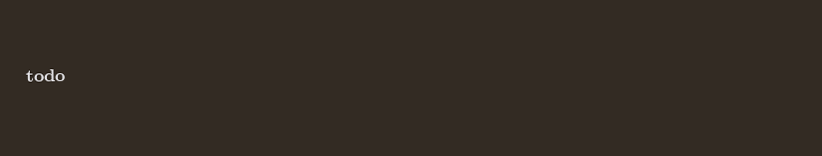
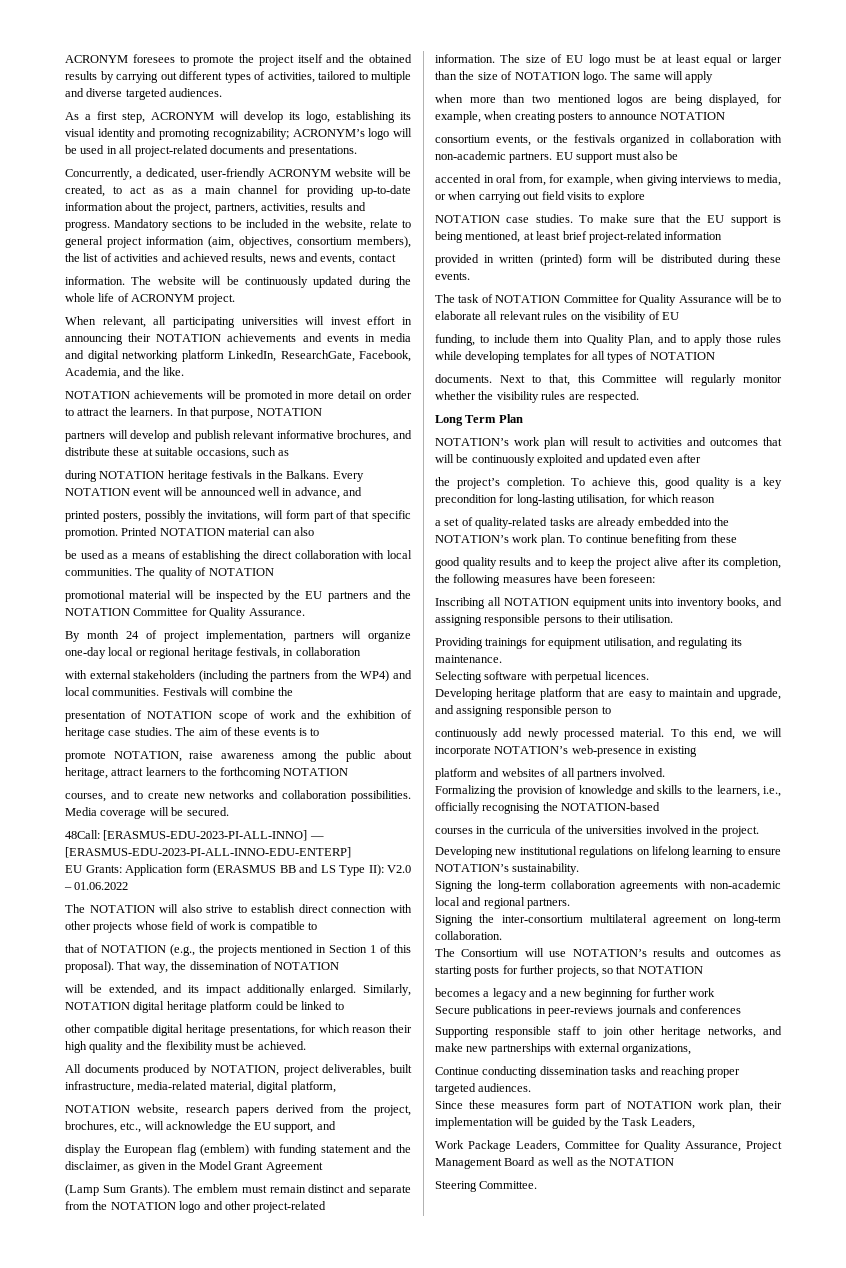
[25,69,66,82] todo -> [65,54,412,66] [65,71,411,83] [65,88,223,100] [65,111,411,123] [65,128,412,140] [65,145,357,157] [65,168,411,180] [65,185,411,197] [65,202,366,214] [65,219,411,231] [65,236,411,248] [65,253,396,265] [65,276,411,288] [65,293,235,305] [65,316,412,328] [65,333,412,345] [65,350,411,362] [65,367,185,379] [65,390,413,402] [65,407,322,419] [65,430,412,442] [65,447,290,459] [65,470,364,482] [65,487,362,499] [65,510,412,522] [65,527,314,539] [65,550,412,562] [65,567,274,579] [65,590,411,602] [65,607,305,619] [65,630,411,642] [65,647,361,659] [65,670,413,682] [65,687,293,696] [65,710,413,722] [65,727,320,739] [65,750,413,762] [65,767,349,779] [65,790,411,802] [65,807,229,819] [65,830,324,841] [65,847,351,858] [65,864,411,876] [64,882,129,890] [65,904,412,913] [65,921,317,933] [65,944,412,956] [65,961,340,973] [65,984,411,996] [65,1001,344,1013] [65,1024,412,1036] [65,1041,306,1053] [65,1064,412,1076] [65,1081,336,1093] [65,1104,411,1116] [65,1121,336,1133] [65,1144,411,1156] [65,1161,323,1173] [65,1184,411,1196] [65,1201,327,1213] [435,54,782,66] [435,71,714,83] [435,94,782,106] [435,111,726,123] [435,134,782,146] [435,151,679,163] [435,174,781,186] [435,191,645,203] [435,214,781,226] [435,231,723,243] [435,254,781,266] [435,272,470,280] [435,294,781,306] [435,311,679,323] [435,334,781,346] [435,351,715,363] [435,374,782,386] [435,391,639,403] [435,414,523,426] [435,437,782,449] [435,454,701,466] [435,477,782,489] [435,494,716,506] [435,517,730,529] [435,534,737,546] [435,557,781,569] [435,574,655,586] [435,597,782,609] [435,614,673,626] [435,637,742,649] [435,655,502,663] [435,671,649,683] [435,688,781,700] [435,705,611,717] [435,728,782,740] [435,745,697,757] [435,768,666,780] [435,785,781,797] [435,802,661,814] [435,825,759,837] [435,846,781,858] [435,863,580,875] [435,880,781,892] [435,897,571,909] [435,914,781,926] [435,931,502,940] [435,948,781,957] [435,965,703,977] [435,988,716,1000] [435,1005,742,1017] [435,1026,782,1038] [435,1043,691,1055] [435,1066,741,1078] [435,1083,532,1095] [435,1100,782,1112] [435,1117,695,1129] [435,1140,782,1152] [435,1157,675,1169] [435,1181,538,1192] ACRONYM foresees to promote the project itself and the obtained results by carrying out different types of activities, tailored to multiple and diverse targeted audiences. // As a first step, ACRONYM will develop its logo, establishing its visual identity and promoting recognizability; ACRONYM’s logo will be used in all project-related documents and presentations. // Concurrently, a dedicated, user-friendly ACRONYM website will be created, to act as as a main channel for providing up-to-date information about the project, partners, activities, results and progress. Mandatory sections to be included in the website, relate to general project information (aim, objectives, consortium members), the list of activities and achieved results, news and events, contact // information. The website will be continuously updated during the whole life of ACRONYM project. // When relevant, all participating universities will invest effort in announcing their NOTATION achievements and events in media and digital networking platform LinkedIn, ResearchGate, Facebook, Academia, and the like. // NOTATION achievements will be promoted in more detail on order to attract the learners. In that purpose, NOTATION // partners will develop and publish relevant informative brochures, and distribute these at suitable occasions, such as // during NOTATION heritage festivals in the Balkans. Every NOTATION event will be announced well in advance, and // printed posters, possibly the invitations, will form part of that specific promotion. Printed NOTATION material can also // be used as a means of establishing the direct collaboration with local communities. The quality of NOTATION // promotional material will be inspected by the EU partners and the NOTATION Committee for Quality Assurance. // By month 24 of project implementation, partners will organize one-day local or regional heritage festivals, in collaboration // with external stakeholders (including the partners from the WP4) and local communities. Festivals will combine the // presentation of NOTATION scope of work and the exhibition of heritage case studies. The aim of these events is to // promote NOTATION, raise awareness among the public about heritage, attract learners to the forthcoming NOTATION // courses, and to create new networks and collaboration possibilities. Media coverage will be secured. // 48Call: [ERASMUS-EDU-2023-PI-ALL-INNO] — [ERASMUS-EDU-2023-PI-ALL-INNO-EDU-ENTERP] // EU Grants: Application form (ERASMUS BB and LS Type II): V2.0 – 01.06.2022 // The NOTATION will also strive to establish direct connection with other projects whose field of work is compatible to // that of NOTATION (e.g., the projects mentioned in Section 1 of this proposal). That way, the dissemination of NOTATION // will be extended, and its impact additionally enlarged. Similarly, NOTATION digital heritage platform could be linked to // other compatible digital heritage presentations, for which reason their high quality and the flexibility must be achieved. // All documents produced by NOTATION, project deliverables, built infrastructure, media-related material, digital platform, // NOTATION website, research papers derived from the project, brochures, etc., will acknowledge the EU support, and // display the European flag (emblem) with funding statement and the disclaimer, as given in the Model Grant Agreement // (Lamp Sum Grants). The emblem must remain distinct and separate from the NOTATION logo and other project-related // information. The size of EU logo must be at least equal or larger than the size of NOTATION logo. The same will apply // when more than two mentioned logos are being displayed, for example, when creating posters to announce NOTATION // consortium events, or the festivals organized in collaboration with non-academic partners. EU support must also be // accented in oral from, for example, when giving interviews to media, or when carrying out field visits to explore // NOTATION case studies. To make sure that the EU support is being mentioned, at least brief project-related information // provided in written (printed) form will be distributed during these events. // The task of NOTATION Committee for Quality Assurance will be to elaborate all relevant rules on the visibility of EU // funding, to include them into Quality Plan, and to apply those rules while developing templates for all types of NOTATION // documents. Next to that, this Committee will regularly monitor whether the visibility rules are respected. // Long Term Plan // NOTATION’s work plan will result to activities and outcomes that will be continuously exploited and updated even after // the project’s completion. To achieve this, good quality is a key precondition for long-lasting utilisation, for which reason // a set of quality-related tasks are already embedded into the NOTATION’s work plan. To continue benefiting from these // good quality results and to keep the project alive after its completion, the following measures have been foreseen: // Inscribing all NOTATION equipment units into inventory books, and assigning responsible persons to their utilisation. // Providing trainings for equipment utilisation, and regulating its maintenance. // Selecting software with perpetual licences. // Developing heritage platform that are easy to maintain and upgrade, and assigning responsible person to // continuously add newly processed material. To this end, we will incorporate NOTATION’s web-presence in existing // platform and websites of all partners involved. // Formalizing the provision of knowledge and skills to the learners, i.e., officially recognising the NOTATION-based // courses in the curricula of the universities involved in the project. // Developing new institutional regulations on lifelong learning to ensure NOTATION’s sustainability. // Signing the long-term collaboration agreements with non-academic local and regional partners. // Signing the inter-consortium multilateral agreement on long-term collaboration. // The Consortium will use NOTATION’s results and outcomes as starting posts for further projects, so that NOTATION // becomes a legacy and a new beginning for further work // Secure publications in peer-reviews journals and conferences // Supporting responsible staff to join other heritage networks, and make new partnerships with external organizations, // Continue conducting dissemination tasks and reaching proper targeted audiences. // Since these measures form part of NOTATION work plan, their implementation will be guided by the Task Leaders, // Work Package Leaders, Committee for Quality Assurance, Project Management Board as well as the NOTATION // Steering Committee.

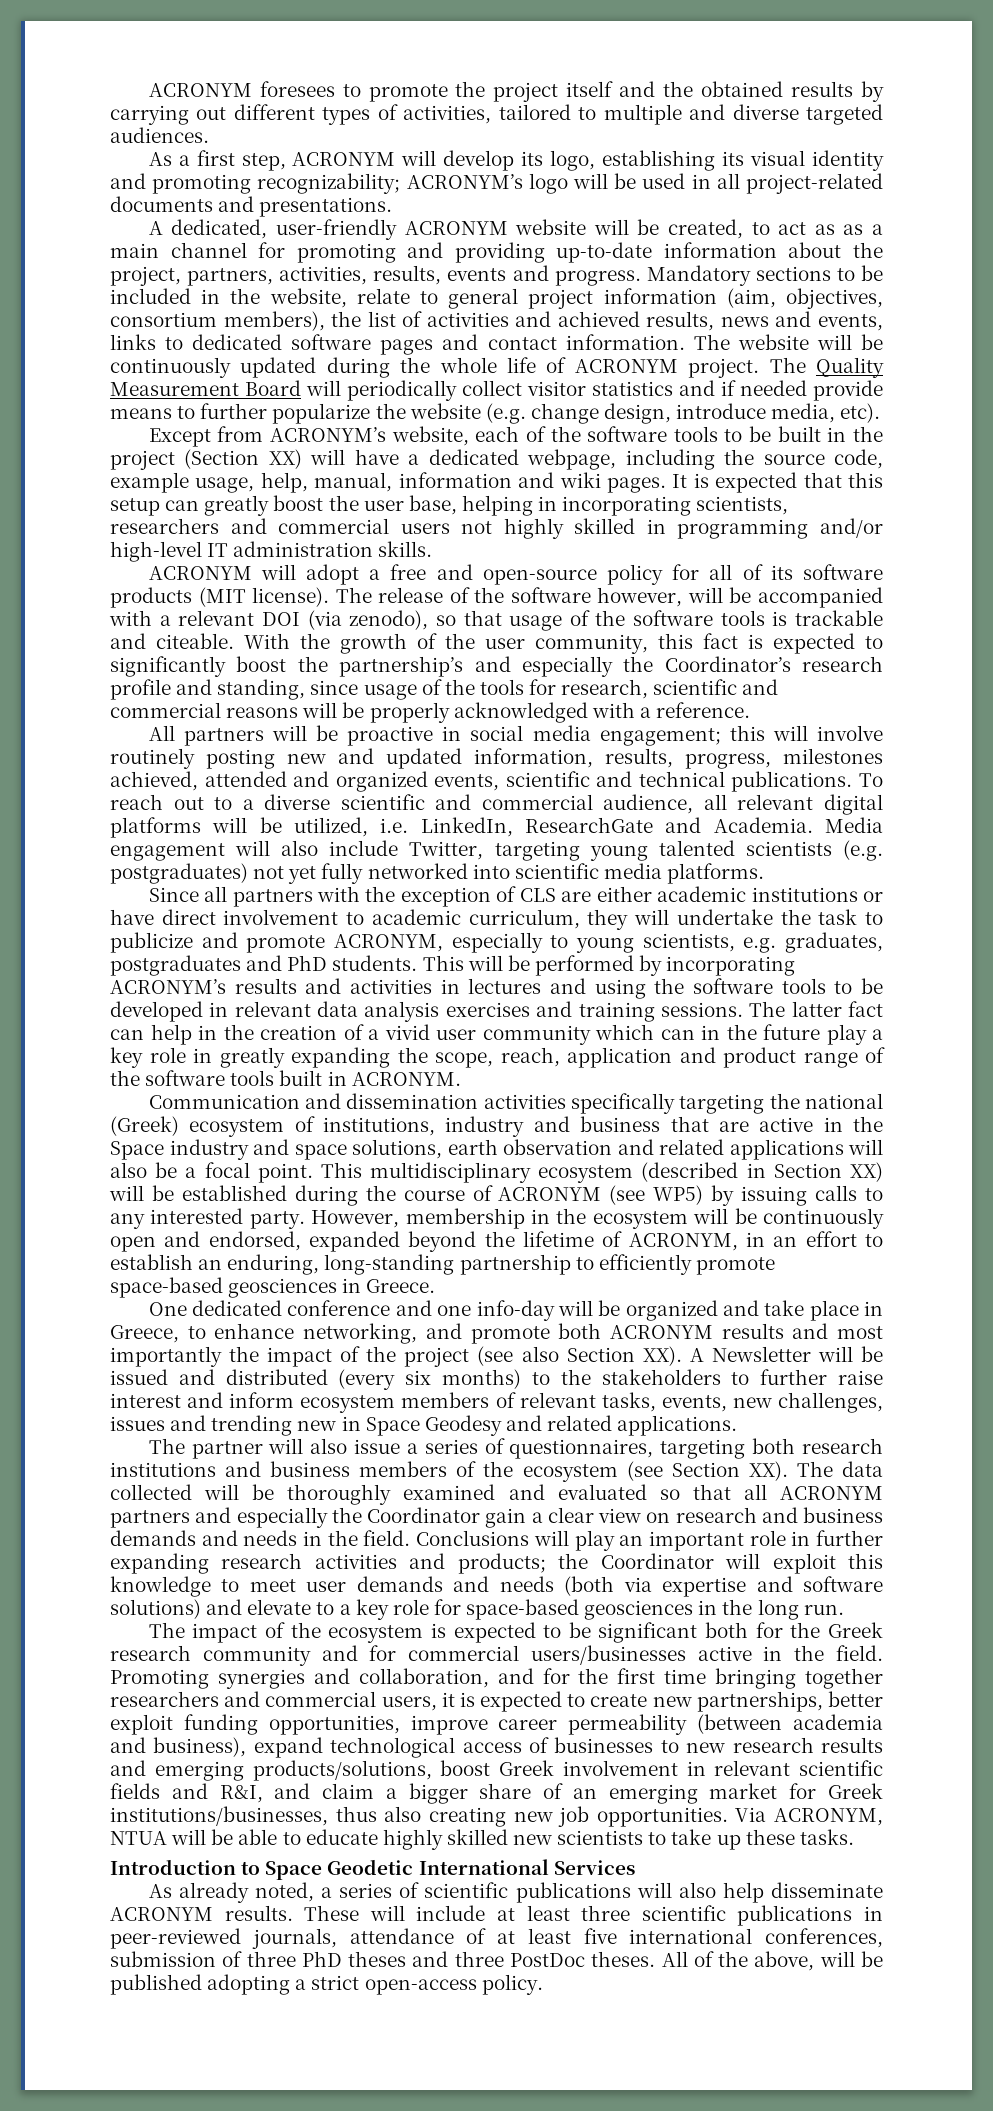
[65,168,142,180] Concurrently, a -> [148,221,163,235] A
(300, 189) none -> [296,242,444,263] promoting and
[311,202,344,211] results -> [373,265,507,285] results, events
(356, 259) none -> [110,334,479,355] links to dedicated software pages and
(396, 258) // -> (557, 343) none
[65,316,412,328] [65,333,412,345] [65,350,411,362] [65,367,185,379] [65,390,413,402] [65,407,322,419] [65,430,412,442] [65,447,290,459] [65,470,364,482] [65,487,362,499] [65,510,412,522] [65,527,314,539] [65,550,412,562] [65,567,274,579] [65,590,411,602] [65,607,305,619] [65,630,411,642] [65,647,361,659] [65,670,413,682] [65,687,293,696] [65,710,413,722] [65,727,320,739] [65,750,413,762] [65,767,349,779] [65,790,411,802] [65,807,229,819] [65,830,324,841] [65,847,351,858] [65,864,411,876] [64,882,129,890] [65,904,412,913] [65,921,317,933] [65,944,412,956] [65,961,340,973] [65,984,411,996] [65,1001,344,1013] [65,1024,412,1036] [65,1041,306,1053] [65,1064,412,1076] [65,1081,336,1093] [65,1104,411,1116] [65,1121,336,1133] [65,1144,411,1156] [65,1161,323,1173] [65,1184,411,1196] [65,1201,327,1213] [435,54,782,66] [435,71,714,83] [435,94,782,106] [435,111,726,123] [435,134,782,146] [435,151,679,163] [435,174,781,186] [435,191,645,203] [435,214,781,226] [435,231,723,243] [435,254,781,266] [435,272,470,280] [435,294,781,306] [435,311,679,323] [435,334,781,346] [435,351,715,363] [435,374,782,386] [435,391,639,403] [435,414,523,426] [435,437,782,449] [435,454,701,466] [435,477,782,489] [435,494,716,506] [435,517,730,529] [435,534,737,546] [435,557,781,569] [435,574,655,586] [435,597,782,609] [435,614,673,626] [435,637,742,649] [435,655,502,663] [435,671,649,683] [435,688,781,700] [435,705,611,717] [435,728,782,740] [435,745,697,757] [435,768,666,780] [435,785,781,797] [435,802,661,814] [435,825,759,837] [435,846,781,858] [435,863,580,875] [435,880,781,892] [435,897,571,909] [435,914,781,926] [435,931,502,940] [435,948,781,957] [435,965,703,977] [435,988,716,1000] [435,1005,742,1017] [435,1026,782,1038] [435,1043,691,1055] [435,1066,741,1078] [435,1083,532,1095] [435,1100,782,1112] [435,1117,695,1129] [435,1140,782,1152] [435,1157,675,1169] [435,1181,538,1192] // When relevant, all participating universities will invest effort in announcing their NOTATION achievements and events in media and digital networking platform LinkedIn, ResearchGate, Facebook, Academia, and the like. // NOTATION achievements will be promoted in more detail on order to attract the learners. In that purpose, NOTATION // partners will develop and publish relevant informative brochures, and distribute these at suitable occasions, such as // during NOTATION heritage festivals in the Balkans. Every NOTATION event will be announced well in advance, and // printed posters, possibly the invitations, will form part of that specific promotion. Printed NOTATION material can also // be used as a means of establishing the direct collaboration with local communities. The quality of NOTATION // promotional material will be inspected by the EU partners and the NOTATION Committee for Quality Assurance. // By month 24 of project implementation, partners will organize one-day local or regional heritage festivals, in collaboration // with external stakeholders (including the partners from the WP4) and local communities. Festivals will combine the // presentation of NOTATION scope of work and the exhibition of heritage case studies. The aim of these events is to // promote NOTATION, raise awareness among the public about heritage, attract learners to the forthcoming NOTATION // courses, and to create new networks and collaboration possibilities. Media coverage will be secured. // 48Call: [ERASMUS-EDU-2023-PI-ALL-INNO] — [ERASMUS-EDU-2023-PI-ALL-INNO-EDU-ENTERP] // EU Grants: Application form (ERASMUS BB and LS Type II): V2.0 – 01.06.2022 // The NOTATION will also strive to establish direct connection with other projects whose field of work is compatible to // that of NOTATION (e.g., the projects mentioned in Section 1 of this proposal). That way, the dissemination of NOTATION // will be extended, and its impact additionally enlarged. Similarly, NOTATION digital heritage platform could be linked to // other compatible digital heritage presentations, for which reason their high quality and the flexibility must be achieved. // All documents produced by NOTATION, project deliverables, built infrastructure, media-related material, digital platform, // NOTATION website, research papers derived from the project, brochures, etc., will acknowledge the EU support, and // display the European flag (emblem) with funding statement and the disclaimer, as given in the Model Grant Agreement // (Lamp Sum Grants). The emblem must remain distinct and separate from the NOTATION logo and other project-related // information. The size of EU logo must be at least equal or larger than the size of NOTATION logo. The same will apply // when more than two mentioned logos are being displayed, for example, when creating posters to announce NOTATION // consortium events, or the festivals organized in collaboration with non-academic partners. EU support must also be // accented in oral from, for example, when giving interviews to media, or when carrying out field visits to explore // NOTATION case studies. To make sure that the EU support is being mentioned, at least brief project-related information // provided in written (printed) form will be distributed during these events. // The task of NOTATION Committee for Quality Assurance will be to elaborate all relevant rules on the visibility of EU // funding, to include them into Quality Plan, and to apply those rules while developing templates for all types of NOTATION // documents. Next to that, this Committee will regularly monitor whether the visibility rules are respected. // Long Term Plan // NOTATION’s work plan will result to activities and outcomes that will be continuously exploited and updated even after // the project’s completion. To achieve this, good quality is a key precondition for long-lasting utilisation, for which reason // a set of quality-related tasks are already embedded into the NOTATION’s work plan. To continue benefiting from these // good quality results and to keep the project alive after its completion, the following measures have been foreseen: // Inscribing all NOTATION equipment units into inventory books, and assigning responsible persons to their utilisation. // Providing trainings for equipment utilisation, and regulating its maintenance. // Selecting software with perpetual licences. // Developing heritage platform that are easy to maintain and upgrade, and assigning responsible person to // continuously add newly processed material. To this end, we will incorporate NOTATION’s web-presence in existing // platform and websites of all partners involved. // Formalizing the provision of knowledge and skills to the learners, i.e., officially recognising the NOTATION-based // courses in the curricula of the universities involved in the project. // Developing new institutional regulations on lifelong learning to ensure NOTATION’s sustainability. // Signing the long-term collaboration agreements with non-academic local and regional partners. // Signing the inter-consortium multilateral agreement on long-term collaboration. // The Consortium will use NOTATION’s results and outcomes as starting posts for further projects, so that NOTATION // becomes a legacy and a new beginning for further work // Secure publications in peer-reviews journals and conferences // Supporting responsible staff to join other heritage networks, and make new partnerships with external organizations, // Continue conducting dissemination tasks and reaching proper targeted audiences. // Since these measures form part of NOTATION work plan, their implementation will be guided by the Task Leaders, // Work Package Leaders, Committee for Quality Assurance, Project Management Board as well as the NOTATION // Steering Committee. -> [769,357,884,378] [110,380,883,401] [110,403,881,424] [148,426,883,447] [110,449,884,470] [110,472,883,493] [110,495,789,516] [110,518,883,539] [110,541,433,562] [148,564,883,585] [110,587,883,608] [109,610,883,631] [110,633,883,654] [110,656,883,677] [110,679,779,700] [110,702,751,723] [148,725,884,746] [110,748,883,769] [110,771,883,792] [110,794,883,815] [110,817,884,838] [110,840,883,861] [110,863,765,884] [148,886,883,907] [110,909,884,930] [110,932,883,953] [110,955,796,976] [110,978,883,999] [110,1001,884,1022] [110,1024,883,1045] [110,1047,885,1068] [110,1070,461,1086] [148,1093,884,1114] [110,1116,884,1137] [110,1139,883,1160] [110,1162,884,1183] [109,1185,883,1206] [110,1208,884,1229] [110,1231,884,1252] [110,1254,775,1275] [110,1277,436,1298] [148,1300,884,1321] [110,1323,884,1344] [110,1346,884,1367] [110,1369,884,1390] [110,1392,884,1413] [110,1415,738,1436] [148,1438,883,1459] [110,1461,884,1482] [110,1484,884,1505] [110,1507,883,1528] [110,1530,884,1551] [110,1553,884,1574] [110,1576,883,1597] [110,1599,844,1620] [148,1622,883,1643] [110,1645,884,1666] [110,1668,883,1689] [110,1691,883,1712] [110,1714,884,1735] [110,1737,883,1758] [110,1760,883,1781] [110,1783,883,1804] [110,1806,883,1827] [110,1829,854,1850] [110,1859,635,1880] [148,1882,884,1903] [110,1905,884,1926] [110,1928,883,1949] [110,1951,884,1971] [110,1974,543,1995] The Quality Measurement Board will periodically collect visitor statistics and if needed provide means to further popularize the website (e.g. change design, introduce media, etc). // Except from ACRONYM’s website, each of the software tools to be built in the project (Section XX) will have a dedicated webpage, including the source code, example usage, help, manual, information and wiki pages. It is expected that this setup can greatly boost the user base, helping in incorporating scientists, researchers and commercial users not highly skilled in programming and/or high-level IT administration skills. // ACRONYM will adopt a free and open-source policy for all of its software products (MIT license). The release of the software however, will be accompanied with a relevant DOI (via zenodo), so that usage of the software tools is trackable and citeable. With the growth of the user community, this fact is expected to significantly boost the partnership’s and especially the Coordinator’s research profile and standing, since usage of the tools for research, scientific and commercial reasons will be properly acknowledged with a reference. // All partners will be proactive in social media engagement; this will involve routinely posting new and updated information, results, progress, milestones achieved, attended and organized events, scientific and technical publications. To reach out to a diverse scientific and commercial audience, all relevant digital platforms will be utilized, i.e. LinkedIn, ResearchGate and Academia. Media engagement will also include Twitter, targeting young talented scientists (e.g. postgraduates) not yet fully networked into scientific media platforms. // Since all partners with the exception of CLS are either academic institutions or have direct involvement to academic curriculum, they will undertake the task to publicize and promote ACRONYM, especially to young scientists, e.g. graduates, postgraduates and PhD students. This will be performed by incorporating ACRONYM’s results and activities in lectures and using the software tools to be developed in relevant data analysis exercises and training sessions. The latter fact can help in the creation of a vivid user community which can in the future play a key role in greatly expanding the scope, reach, application and product range of the software tools built in ACRONYM. // Communication and dissemination activities specifically targeting the national (Greek) ecosystem of institutions, industry and business that are active in the Space industry and space solutions, earth observation and related applications will also be a focal point. This multidisciplinary ecosystem (described in Section XX) will be established during the course of ACRONYM (see WP5) by issuing calls to any interested party. However, membership in the ecosystem will be continuously open and endorsed, expanded beyond the lifetime of ACRONYM, in an effort to establish an enduring, long-standing partnership to efficiently promote space-based geosciences in Greece. // One dedicated conference and one info-day will be organized and take place in Greece, to enhance networking, and promote both ACRONYM results and most importantly the impact of the project (see also Section XX). A Newsletter will be issued and distributed (every six months) to the stakeholders to further raise interest and inform ecosystem members of relevant tasks, events, new challenges, issues and trending new in Space Geodesy and related applications. // The partner will also issue a series of questionnaires, targeting both research institutions and business members of the ecosystem (see Section XX). The data collected will be thoroughly examined and evaluated so that all ACRONYM partners and especially the Coordinator gain a clear view on research and business demands and needs in the field. Conclusions will play an important role in further expanding research activities and products; the Coordinator will exploit this knowledge to meet user demands and needs (both via expertise and software solutions) and elevate to a key role for space-based geosciences in the long run. // The impact of the ecosystem is expected to be significant both for the Greek research community and for commercial users/businesses active in the field. Promoting synergies and collaboration, and for the first time bringing together researchers and commercial users, it is expected to create new partnerships, better exploit funding opportunities, improve career permeability (between academia and business), expand technological access of businesses to new research results and emerging products/solutions, boost Greek involvement in relevant scientific fields and R&I, and claim a bigger share of an emerging market for Greek institutions/businesses, thus also creating new job opportunities. Via ACRONYM, NTUA will be able to educate highly skilled new scientists to take up these tasks. // Introduction to Space Geodetic International Services // As already noted, a series of scientific publications will also help disseminate ACRONYM results. These will include at least three scientific publications in peer-reviewed journals, attendance of at least five international conferences, submission of three PhD theses and three PostDoc theses. All of the above, will be published adopting a strict open-access policy.

